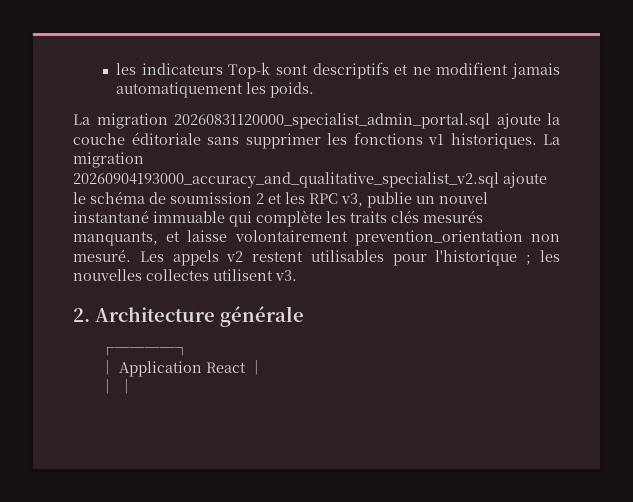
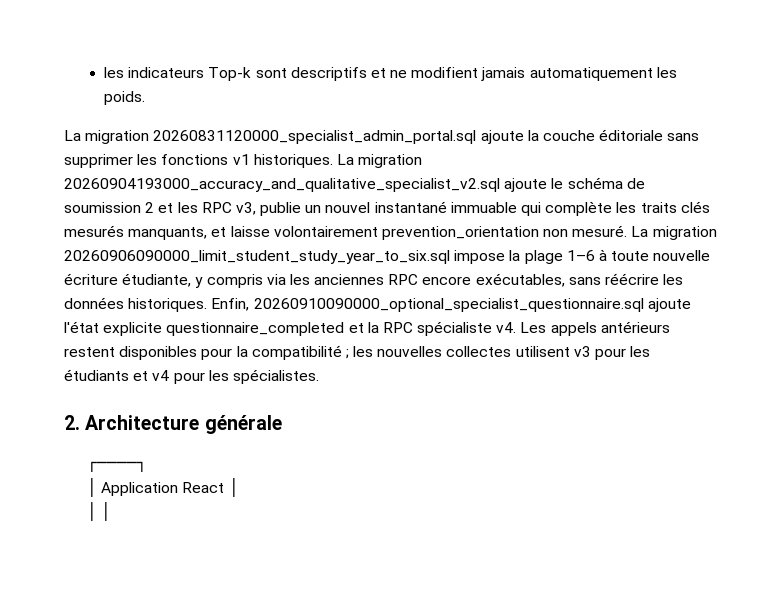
[139,250,518,266] Les appels v2 restent utilisables pour l'historique -> [631,226,717,240] [64,249,711,264] [64,273,684,288] [64,297,691,312] [64,321,670,336] [64,345,342,360] La migration 20260906090000_limit_student_study_year_to_six.sql impose la plage 1–6 à toute nouvelle écriture étudiante, y compris via les anciennes RPC encore exécutables, sans réécrire les données historiques. Enfin, 20260910090000_optional_specialist_questionnaire.sql ajoute l'état explicite questionnaire_completed et la RPC spécialiste v4. Les appels antérieurs restent disponibles pour la compatibilité
[275,270,297,281] v3. -> [573,346,651,360] [64,369,319,384] v3 pour les étudiants et v4 pour les spécialistes.

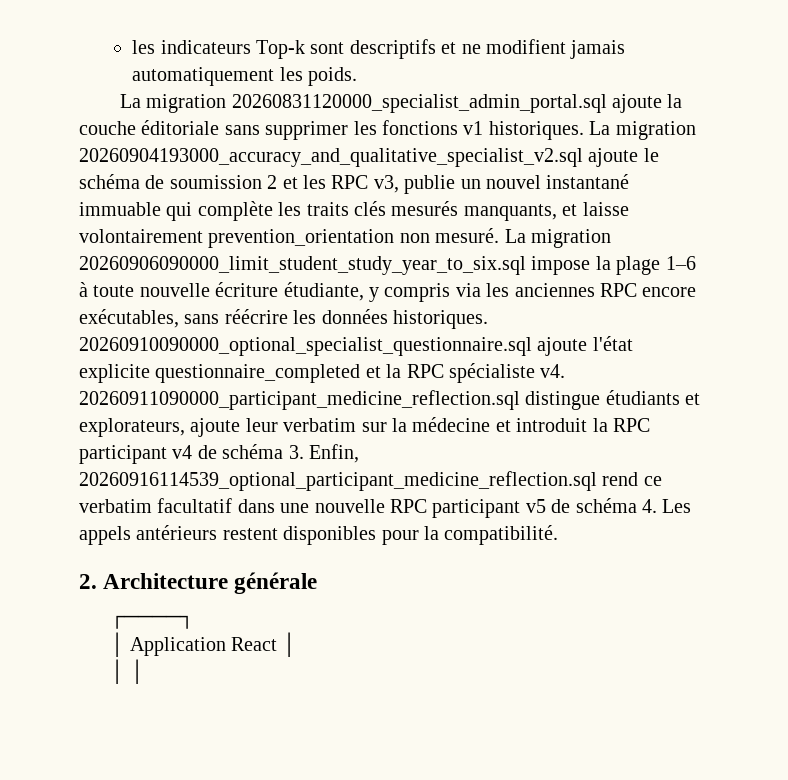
[211,298,250,311] Enfin, -> (488, 319) none
(517, 327) none -> [79,390,701,410] [79,417,650,437] [79,444,359,464] [79,471,662,491] [79,498,657,518] 20260911090000_participant_medicine_reflection.sql distingue étudiants et explorateurs, ajoute leur verbatim sur la médecine et introduit la RPC participant v4 de schéma 3. Enfin, 20260916114539_optional_participant_medicine_reflection.sql rend ce verbatim facultatif dans une nouvelle RPC participant v5 de schéma 4.
[251,345,651,360] [64,369,319,384] compatibilité ; les nouvelles collectes utilisent v3 pour les étudiants et v4 pour les spécialistes. -> [444,525,559,545] compatibilité.

